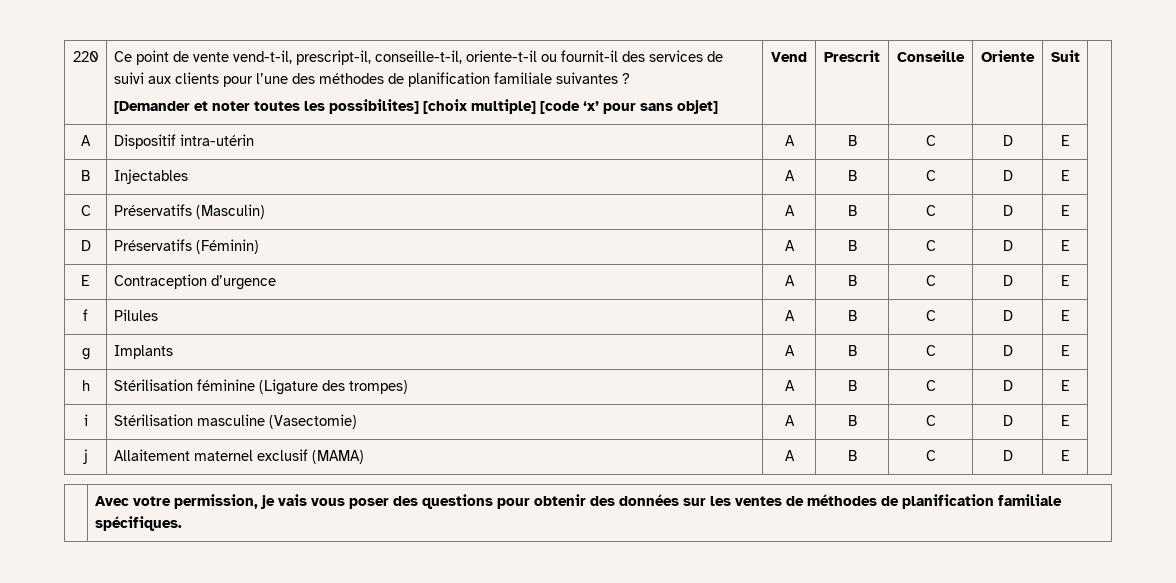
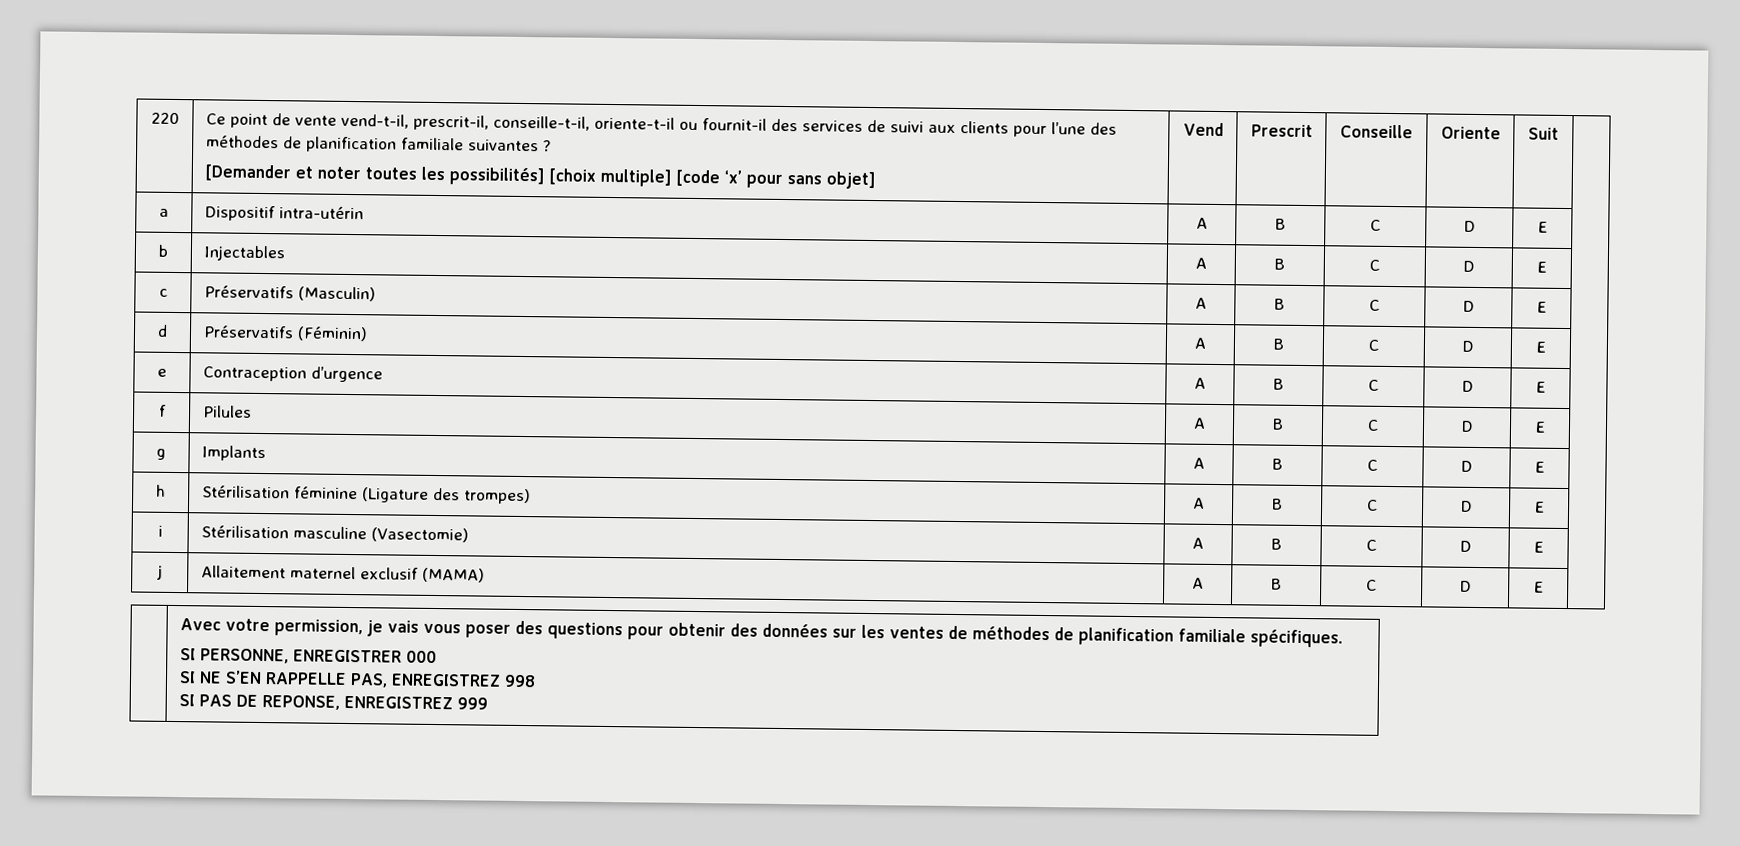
[295,50,371,65] prescript-il, -> [412,114,489,131] prescrit-il,
[328,99,419,114] possibilites] -> [448,167,545,186] possibilités]
[81,135,91,146] A -> [159,208,169,217] a
[81,170,90,181] B -> [158,244,169,257] b
[80,205,91,216] C -> [158,288,168,297] c
[80,240,91,251] D -> [157,324,168,337] d
[81,275,90,286] E -> [157,368,167,377] e
(182, 523) none -> [179,648,437,664] [178,670,536,688] [178,694,488,710] // SI PERSONNE, ENREGISTRER 000 // SI NE S’EN RAPPELLE PAS, ENREGISTREZ 998 // SI PAS DE REPONSE, ENREGISTREZ 999

